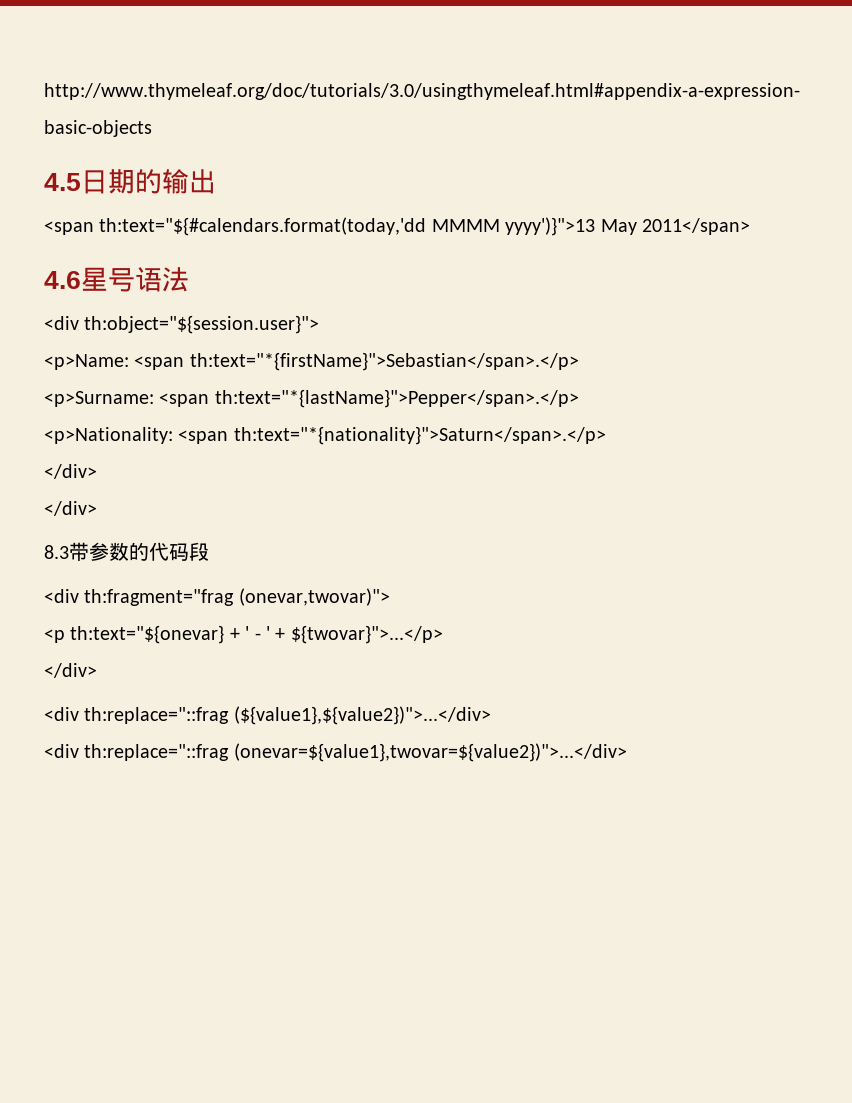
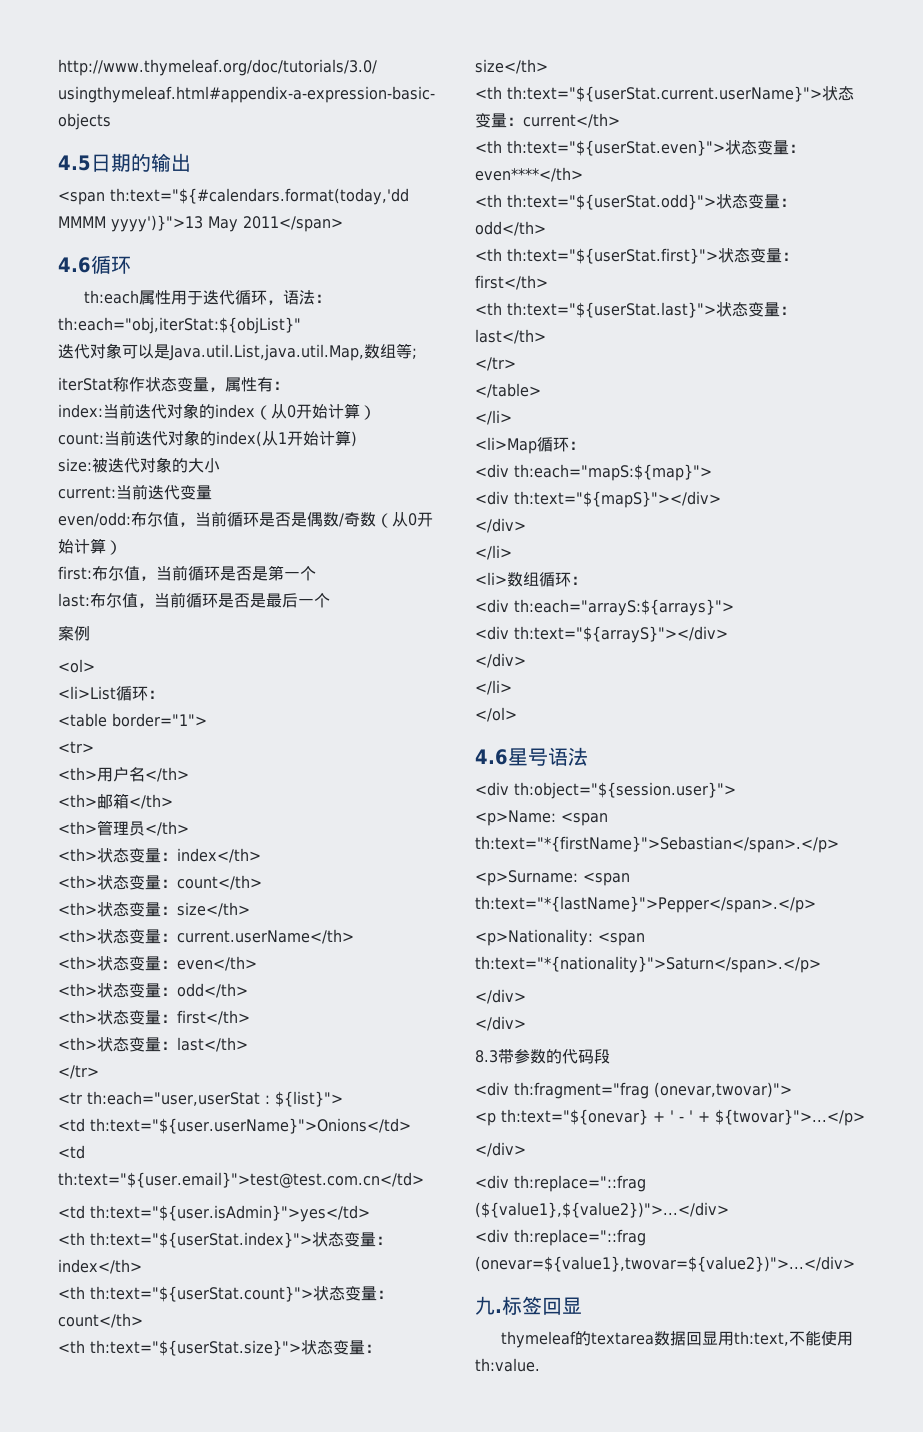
(750, 226) none -> [58,255,131,274] [84,290,332,305] [58,317,301,334] [58,343,417,361] [58,377,289,392] [58,403,376,420] [58,430,357,447] [58,457,220,473] [58,484,212,500] [58,511,433,528] [58,538,122,555] [58,565,316,581] [58,592,330,608] [58,626,90,641] [58,659,95,673] [58,686,164,701] [58,713,207,727] [58,741,94,753] [58,767,189,782] [58,793,173,809] [58,820,189,836] [58,848,261,863] [58,875,262,890] [58,902,250,917] [58,929,354,944] [58,956,257,971] [58,983,248,998] [58,1010,250,1025] [58,1037,248,1052] [58,1065,99,1079] [58,1091,343,1107] [58,1118,411,1134] [58,1145,85,1159] [58,1172,424,1188] [58,1205,370,1222] [58,1232,392,1248] [58,1259,142,1274] [58,1286,393,1302] [58,1313,143,1328] [58,1340,381,1356] [475,59,548,74] [475,86,854,102] [475,113,620,128] [475,140,805,156] [475,167,583,182] [475,194,796,210] [475,221,546,236] [475,248,798,264] [475,275,548,290] [475,302,796,318] [475,329,546,344] [475,357,516,371] [475,383,541,398] [475,410,512,425] [475,437,585,454] [475,464,712,481] [475,491,721,508] [475,518,526,533] [475,545,512,560] [475,572,587,587] [475,599,734,616] [475,626,728,643] [475,653,526,668] [475,680,512,695] [475,707,517,722] // 4.6循环 // th:each属性用于迭代循环，语法：th:each="obj,iterStat:${objList}" // 迭代对象可以是Java.util.List,java.util.Map,数组等; // iterStat称作状态变量，属性有： // index:当前迭代对象的index（从0开始计算） // count:当前迭代对象的index(从1开始计算) // size:被迭代对象的大小 // current:当前迭代变量 // even/odd:布尔值，当前循环是否是偶数/奇数（从0开始计算） // first:布尔值，当前循环是否是第一个 // last:布尔值，当前循环是否是最后一个 // 案例 // <ol> // <li>List循环： // <table border="1"> // <tr> // <th>用户名</th> // <th>邮箱</th> // <th>管理员</th> // <th>状态变量：index</th> // <th>状态变量：count</th> // <th>状态变量：size</th> // <th>状态变量：current.userName</th> // <th>状态变量：even</th> // <th>状态变量：odd</th> // <th>状态变量：first</th> // <th>状态变量：last</th> // </tr> // <tr th:each="user,userStat : ${list}"> // <td th:text="${user.userName}">Onions</td> // <td th:text="${user.email}">test@test.com.cn</td> // <td th:text="${user.isAdmin}">yes</td> // <th th:text="${userStat.index}">状态变量：index</th> // <th th:text="${userStat.count}">状态变量：count</th> // <th th:text="${userStat.size}">状态变量：size</th> // <th th:text="${userStat.current.userName}">状态变量：current</th> // <th th:text="${userStat.even}">状态变量：even****</th> // <th th:text="${userStat.odd}">状态变量：odd</th> // <th th:text="${userStat.first}">状态变量：first</th> // <th th:text="${userStat.last}">状态变量：last</th> // </tr> // </table> // </li> // <li>Map循环： // <div th:each="mapS:${map}"> // <div th:text="${mapS}"></div> // </div> // </li> // <li>数组循环： // <div th:each="arrayS:${arrays}"> // <div th:text="${arrayS}"></div> // </div> // </li> // </ol>
(627, 752) none -> [475,1296,582,1315] [501,1331,854,1348] [475,1358,540,1372] // 九.标签回显 // thymeleaf的textarea数据回显用th:text,不能使用th:value.

